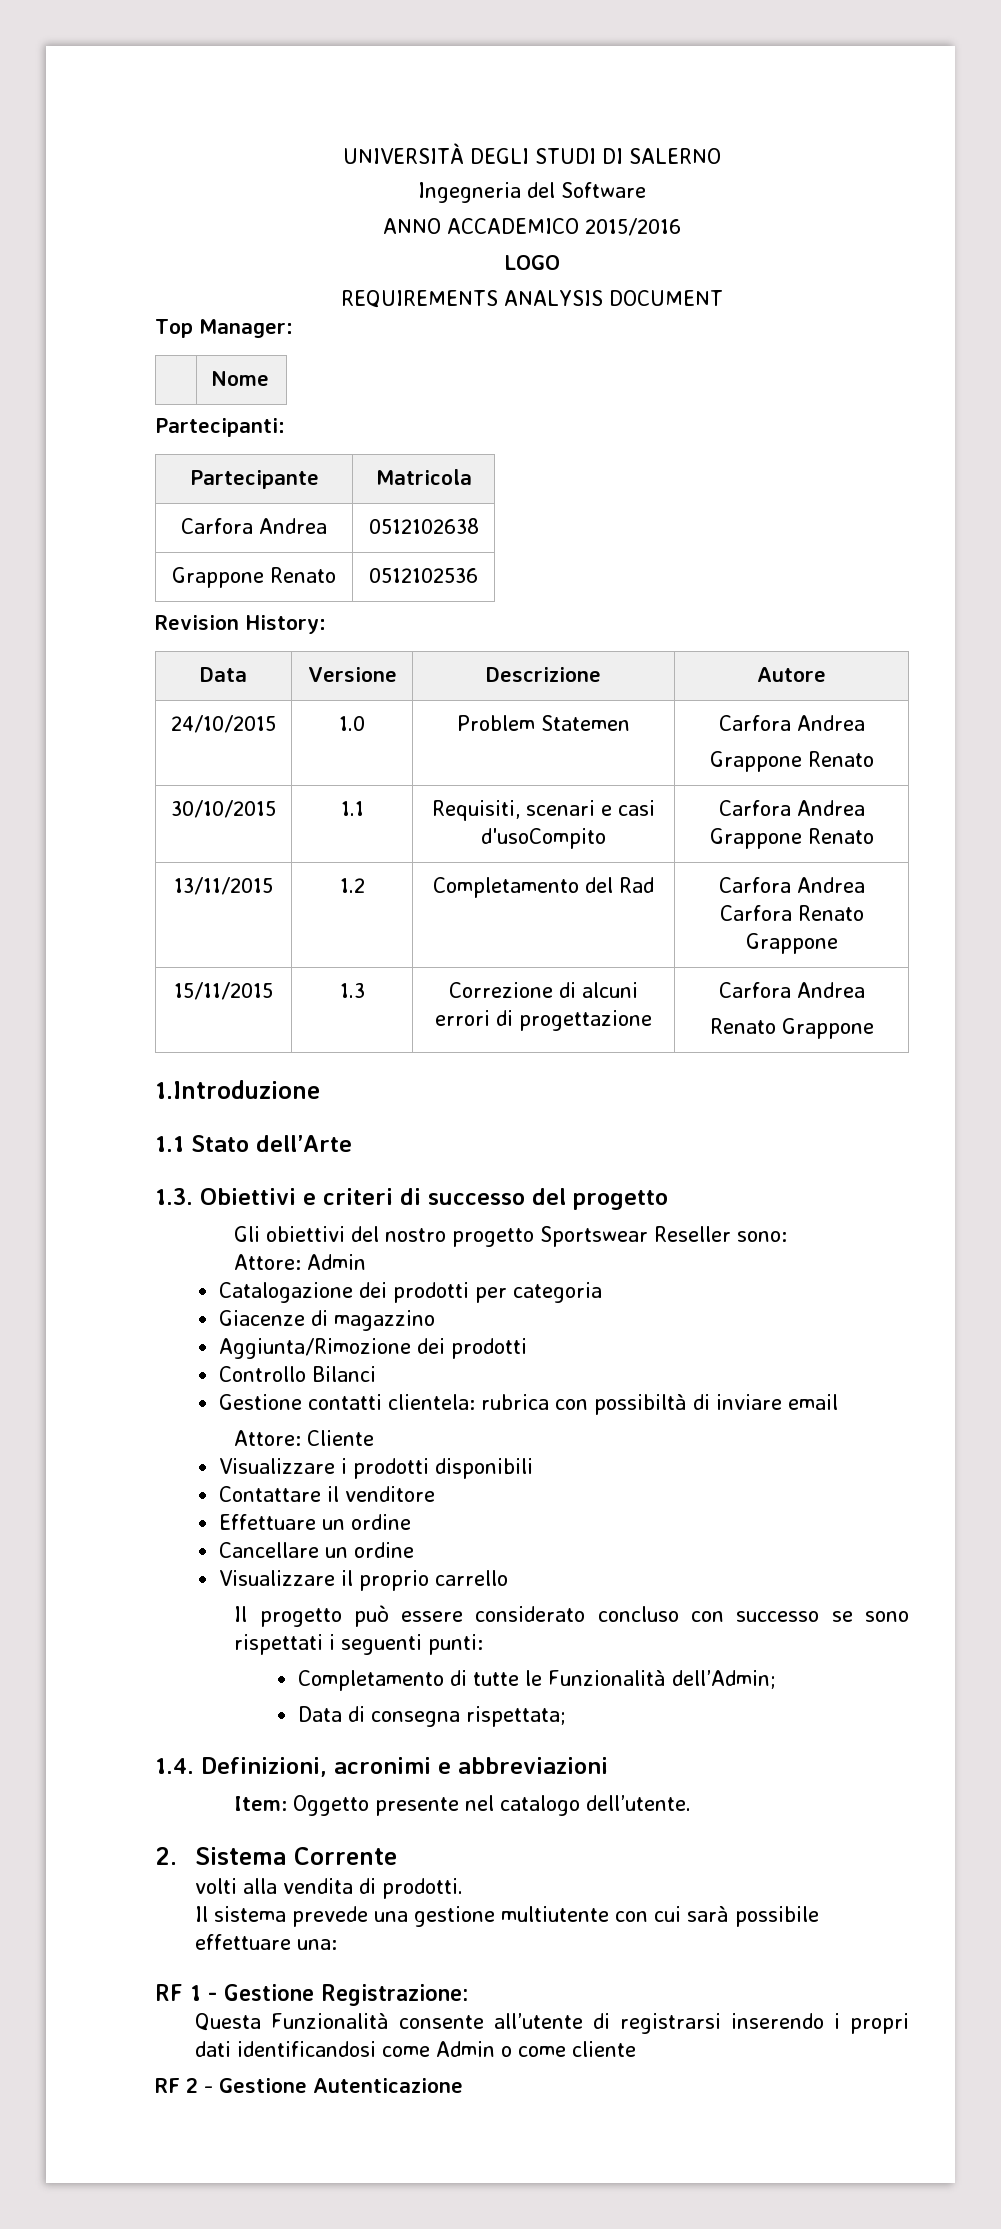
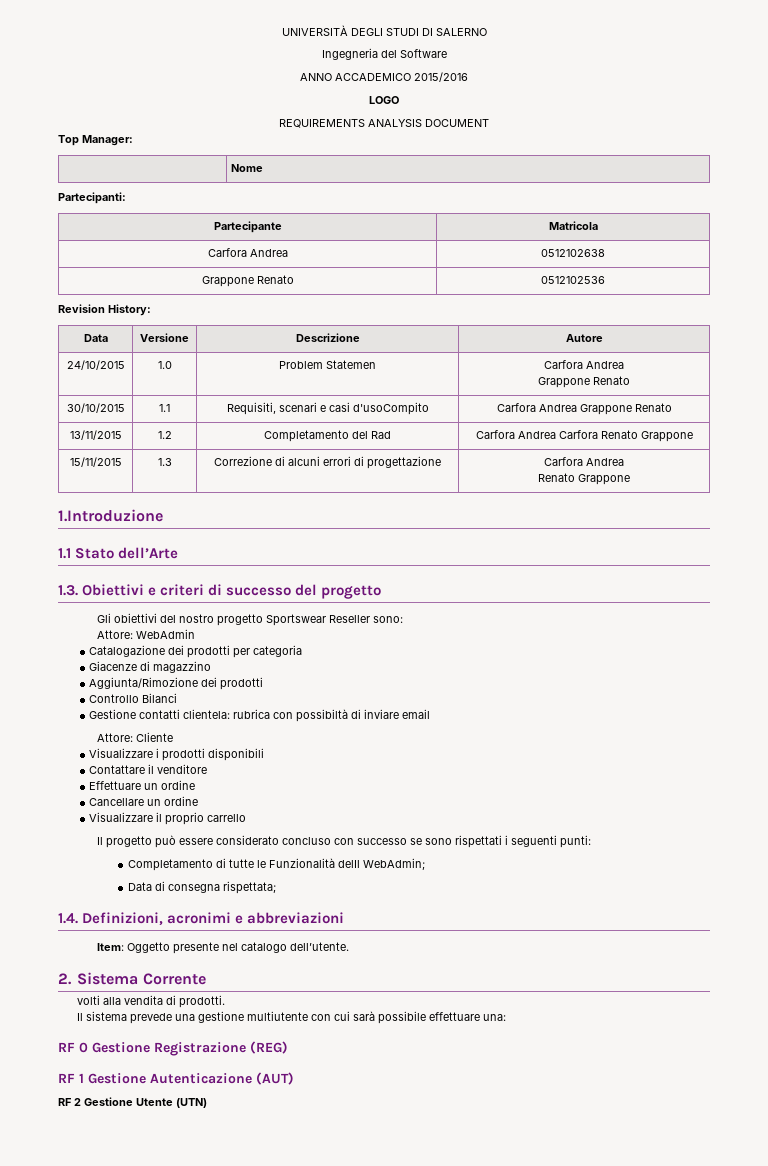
[307,1254,367,1270] Admin -> [135,629,195,639] WebAdmin
[672,1670,777,1689] dell’Admin; -> [338,858,426,870] delIl WebAdmin;
[190,1984,469,2006] [194,2013,910,2034] [194,2041,636,2057] 1 - Gestione Registrazione: // Questa Funzionalità consente all’utente di registrarsi inserendo i propri dati identificandosi come Admin o come cliente -> [79,1041,288,1056] [58,1072,294,1085] 0 Gestione Registrazione (REG) // RF 1 Gestione Autenticazione (AUT)
[204,2078,463,2093] - Gestione Autenticazione -> [84,1097,207,1108] Gestione Utente (UTN)

